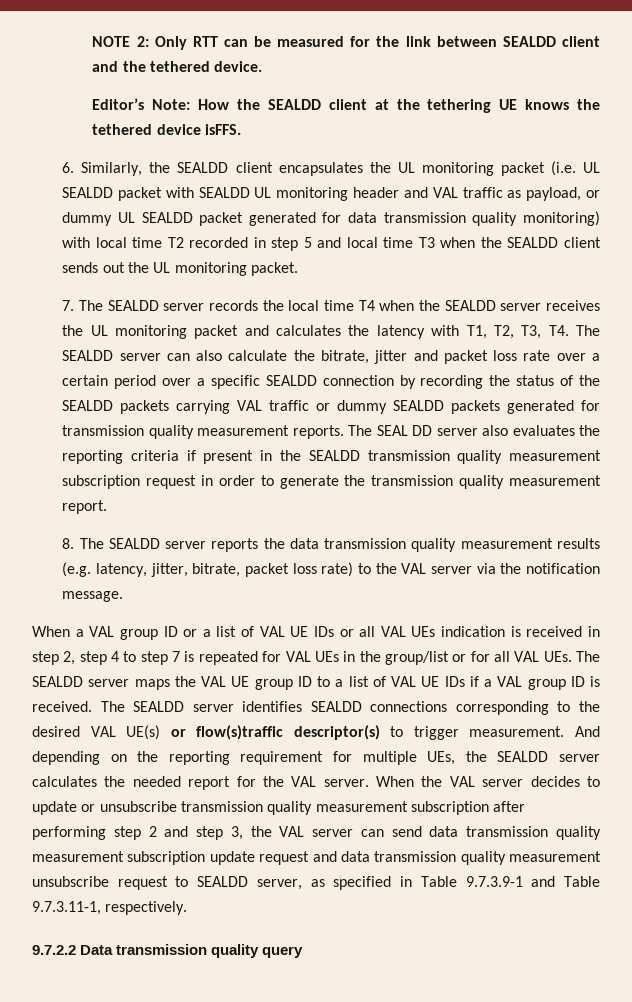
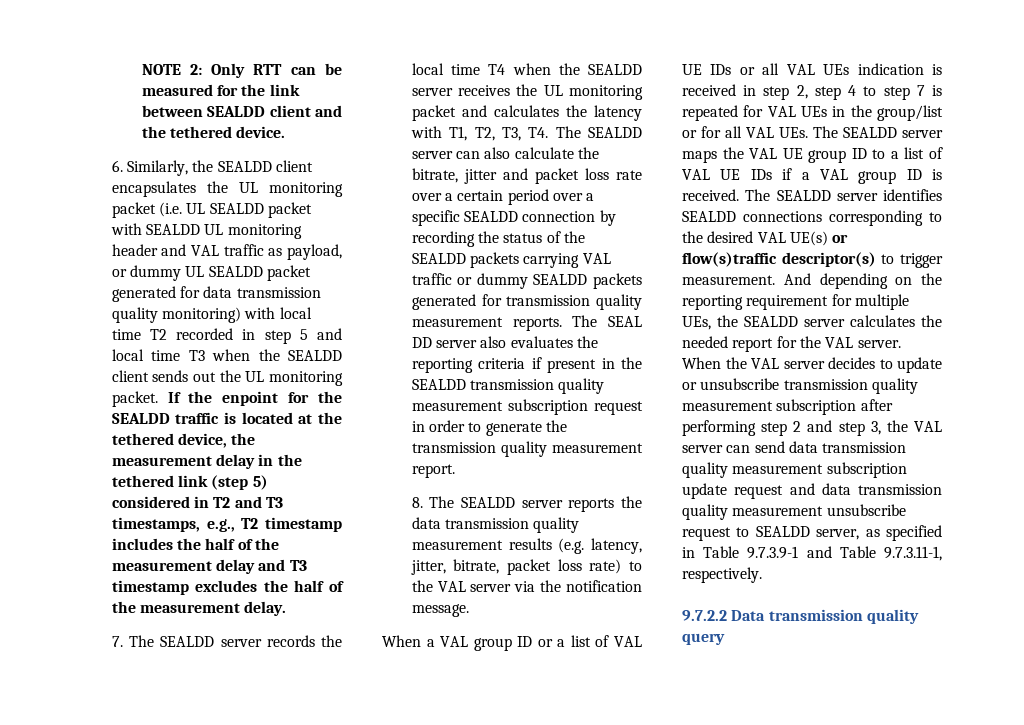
[92,98,600,113] [92,124,242,135] // Editor’s Note: How the SEALDD client at the tethering UE knows the tethered device isFFS. -> (286, 132) none
(298, 269) none -> [167,391,342,406] [111,412,342,424] [111,433,256,448] [111,454,302,469] [111,475,268,490] [111,496,284,508] [111,517,342,532] [111,538,280,550] [111,559,307,574] [111,580,344,595] [111,601,287,616] If the enpoint for the SEALDD traffic is located at the tethered device, the measurement delay in the tethered link (step 5) considered in T2 and T3 timestamps, e.g., T2 timestamp includes the half of the measurement delay and T3 timestamp excludes the half of the measurement delay.

